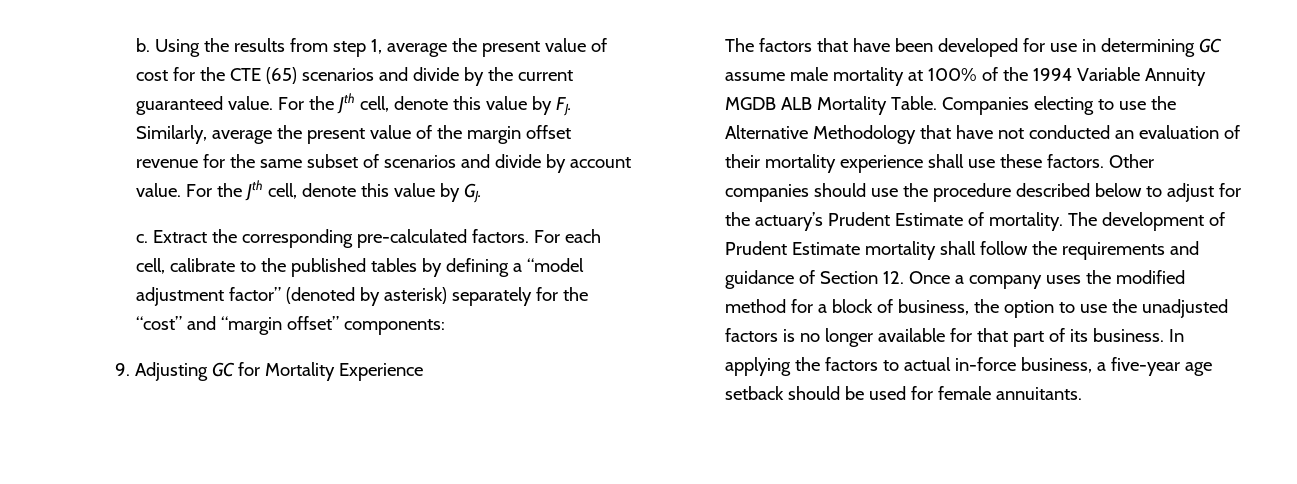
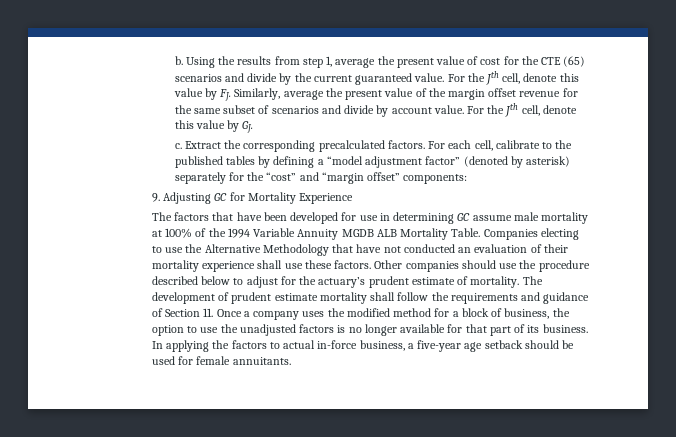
[356,229,467,248] pre-calculated -> [318,140,385,152] precalculated
[828,212,964,226] Prudent Estimate -> [368,276,455,288] prudent estimate
[725,241,861,255] Prudent Estimate -> [231,292,318,304] prudent estimate
[883,271,905,284] 12. -> [203,308,214,317] 11.

